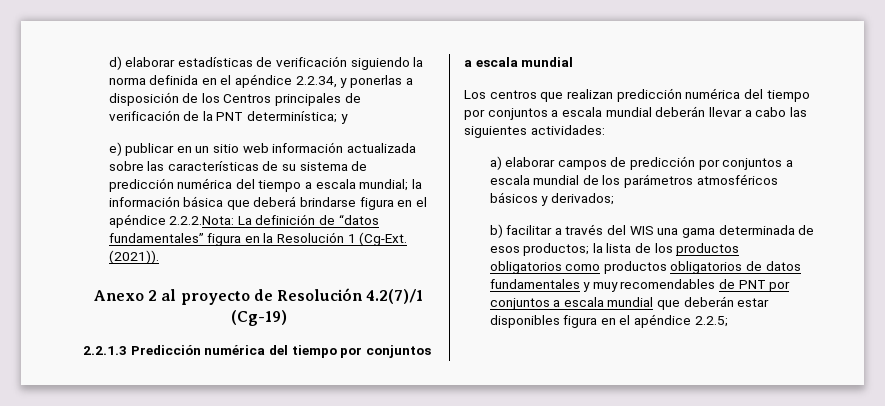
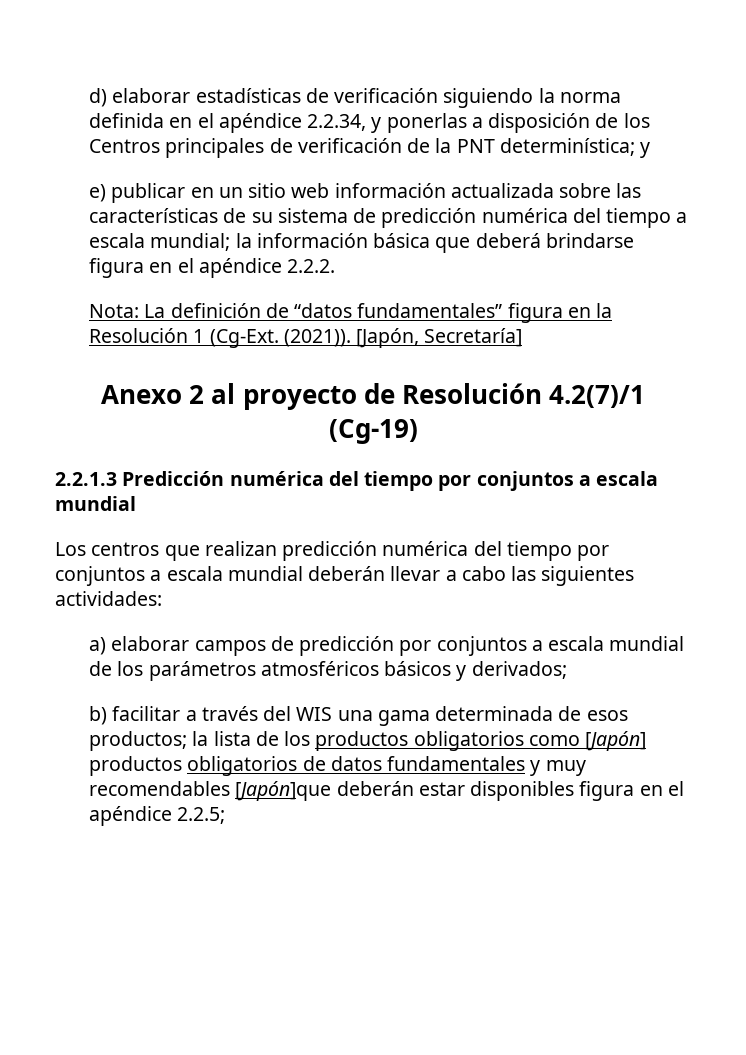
[169,216,235,225] 2.2.2.Nota: -> [287,259,336,273] [89,304,140,318] 2.2.2. // Nota:
(159, 257) none -> [356,328,523,348] [Japón, Secretaría]
(601, 267) none -> [585,731,647,751] [Japón]
[719,279,791,292] [489,297,681,310] de PNT por conjuntos a escala mundial que -> [235,781,332,801] [Japón]que

